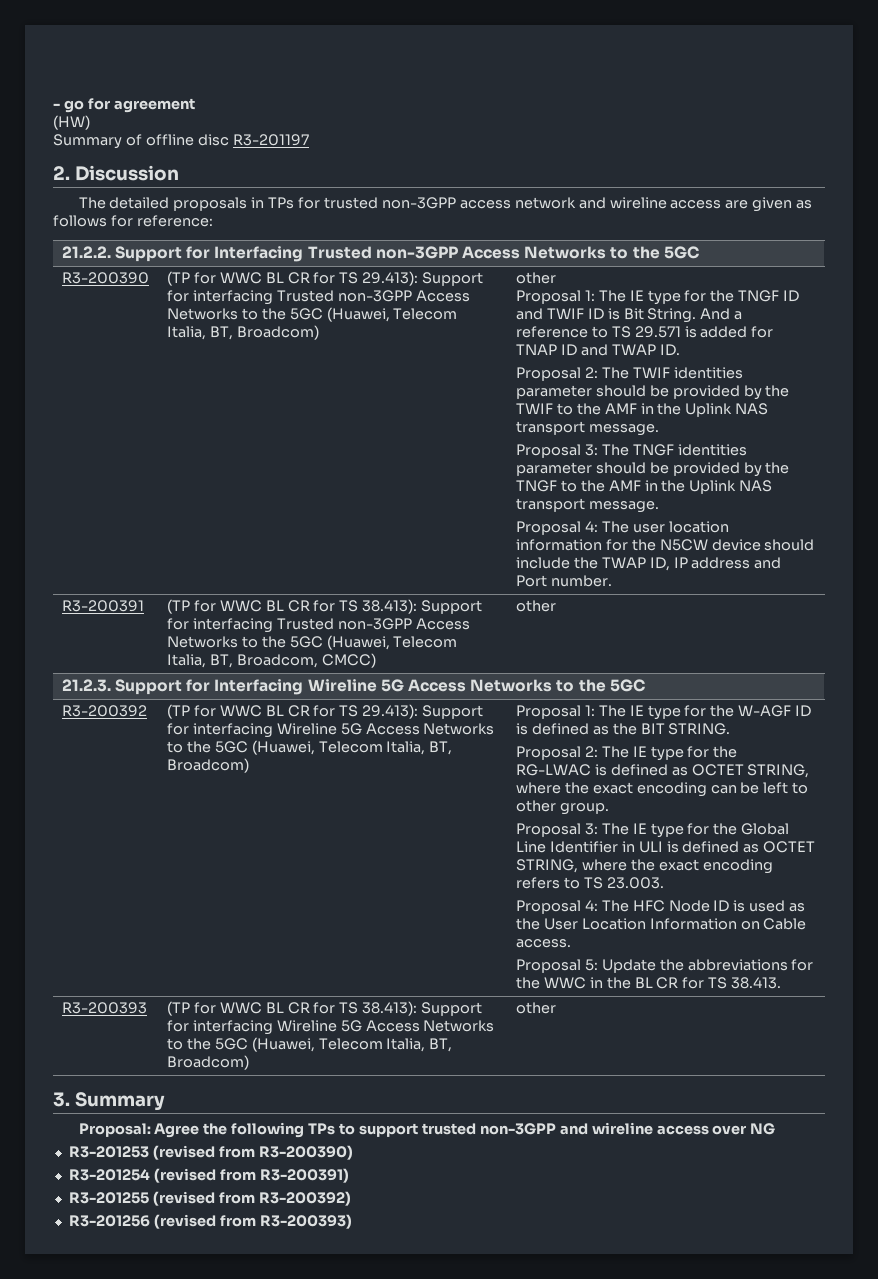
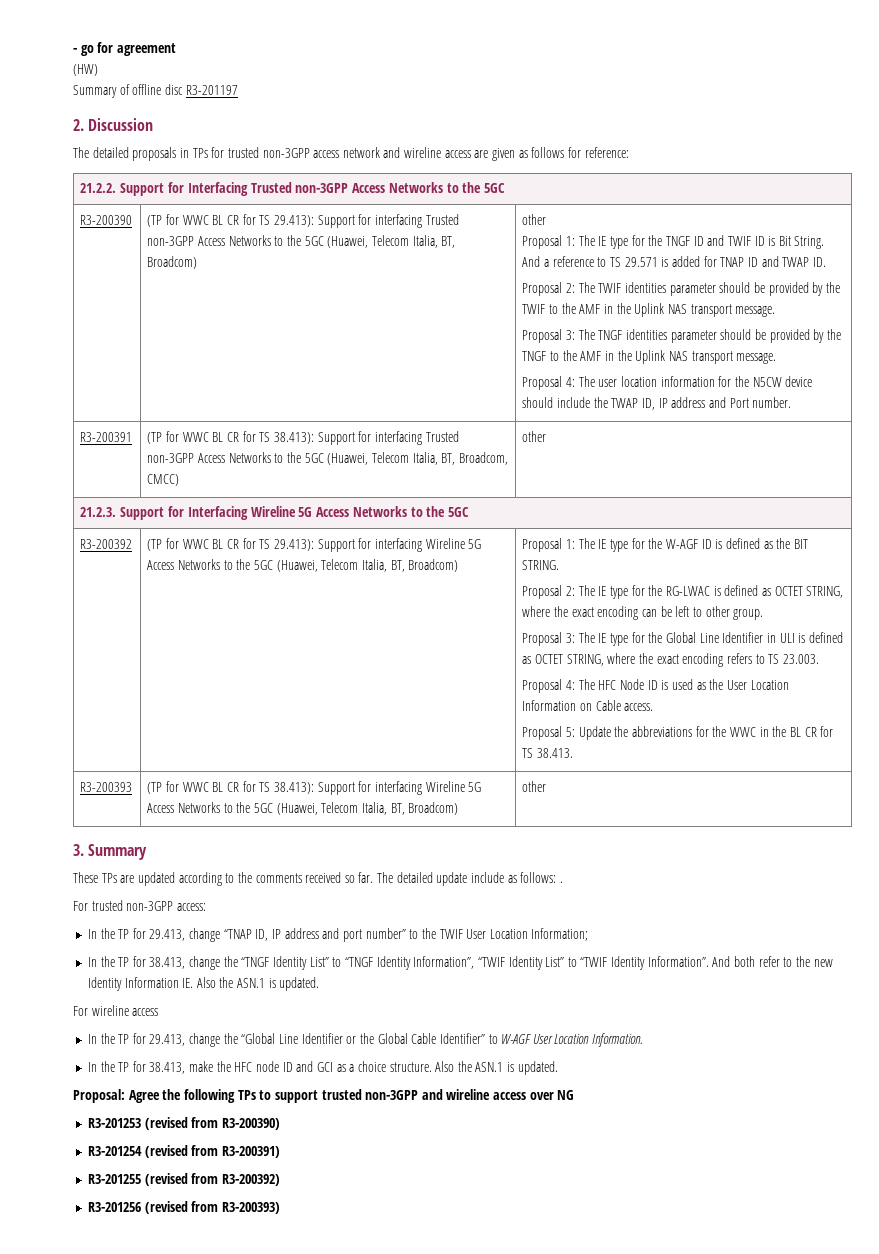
(165, 1101) none -> [73,872,563,886] [73,900,206,911] [87,928,589,942] [87,956,833,970] [87,977,320,991] [73,1005,159,1016] [87,1033,644,1047] [87,1061,558,1075] // These TPs are updated according to the comments received so far. The detailed update include as follows: . // For trusted non-3GPP access: // In the TP for 29.413, change “TNAP ID, IP address and port number” to the TWIF User Location Information; // In the TP for 38.413, change the “TNGF Identity List” to “TNGF Identity Information”, “TWIF Identity List” to “TWIF Identity Information”. And both refer to the new Identity Information IE. Also the ASN.1 is updated. // For wireline access // In the TP for 29.413, change the “Global Line Identifier or the Global Cable Identifier” to W-AGF User Location Information. // In the TP for 38.413, make the HFC node ID and GCI as a choice structure. Also the ASN.1 is updated.

